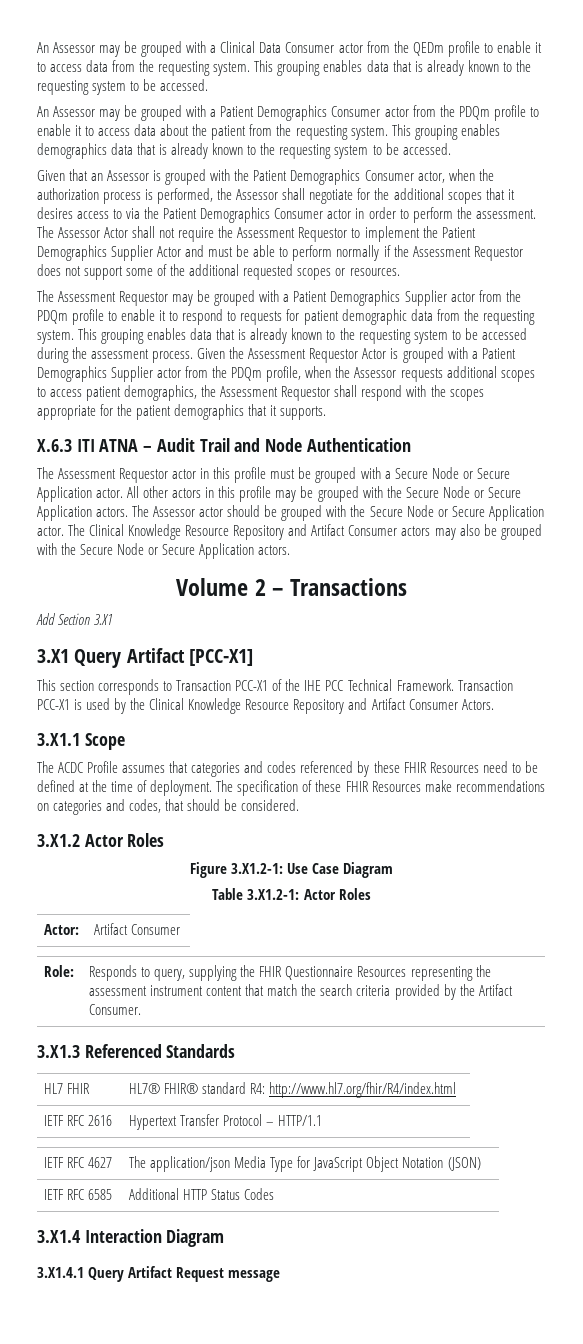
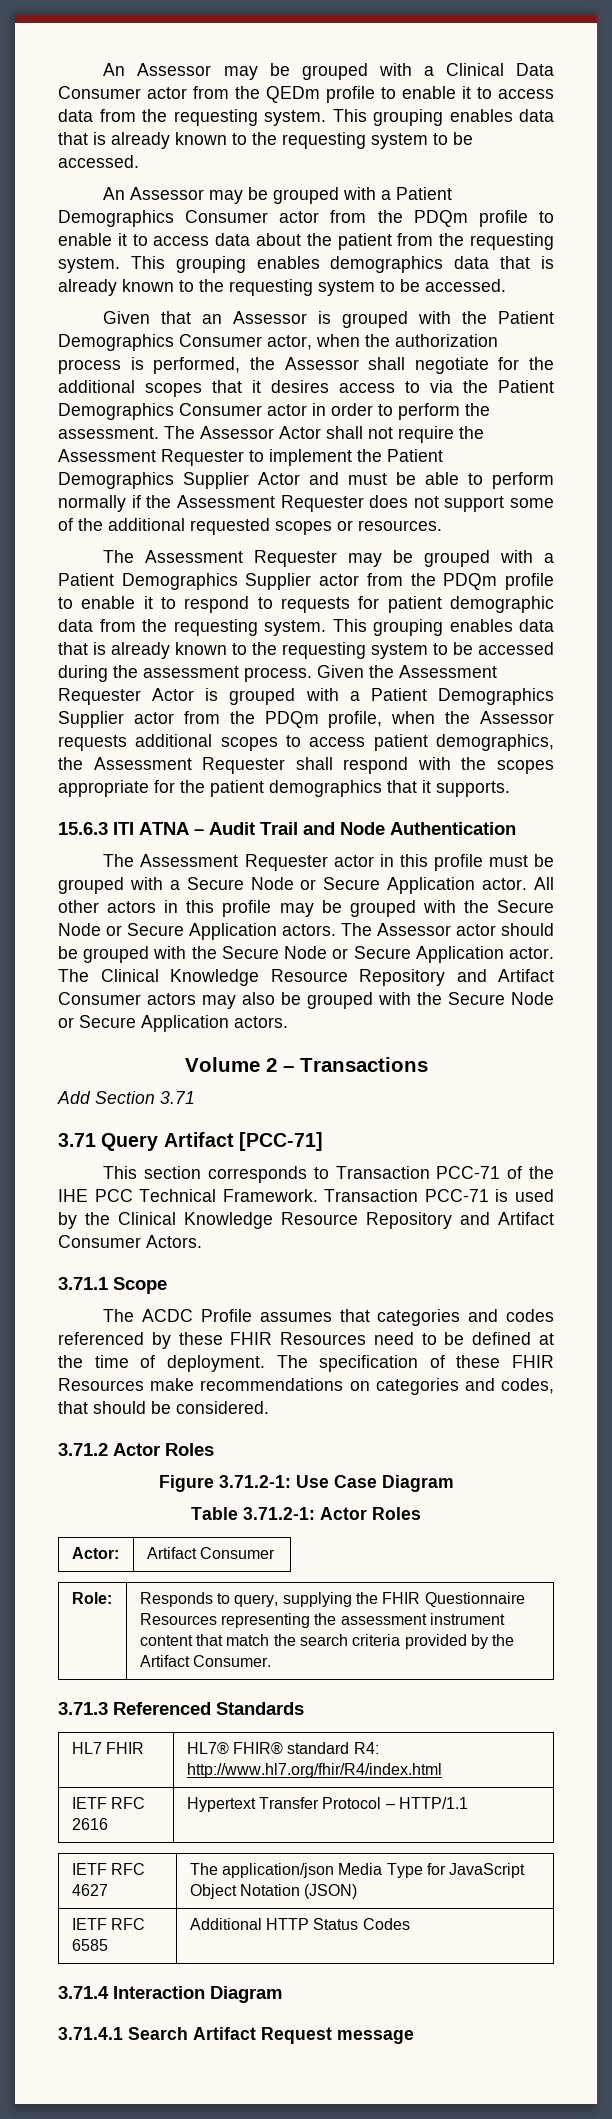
[298,227,348,242] Requestor -> [161,449,244,466] Requester
[473,246,523,261] Requestor -> [280,495,364,512] Requester
[119,291,169,306] Requestor -> [254,550,338,567] Requester
[309,348,359,363] Requestor -> [58,688,141,705] Requester
[281,386,331,401] Requestor -> [202,757,286,774] Requester
[37,439,72,452] X.6.3 -> [58,822,108,835] 15.6.3
[119,468,169,483] Requestor -> [244,854,328,871] Requester
[94,614,114,625] [37,648,254,668] 3.X1 // 3.X1 Query Artifact [PCC-X1] -> [160,1091,195,1104] [58,1132,323,1151] 3.71 // 3.71 Query Artifact [PCC-71]
[235,680,269,691] PCC-X1 -> [436,1166,501,1179] PCC-71
[37,699,70,710] PCC-X1 -> [424,1189,489,1202] PCC-71
[37,733,80,746] 3.X1.1 -> [58,1277,108,1290] 3.71.1
[37,834,80,847] 3.X1.2 -> [58,1443,108,1456] 3.71.2
[230,863,283,874] 3.X1.2-1: -> [218,1475,291,1488] 3.71.2-1:
[247,889,300,900] 3.X1.2-1: -> [243,1507,315,1520] 3.71.2-1:
[37,1045,80,1058] 3.X1.3 -> [58,1702,108,1715] 3.71.3
[37,1230,81,1243] 3.X1.4 -> [58,1986,109,1999] 3.71.4
[37,1267,125,1282] 3.X1.4.1 Query -> [58,2027,188,2040] 3.71.4.1 Search

